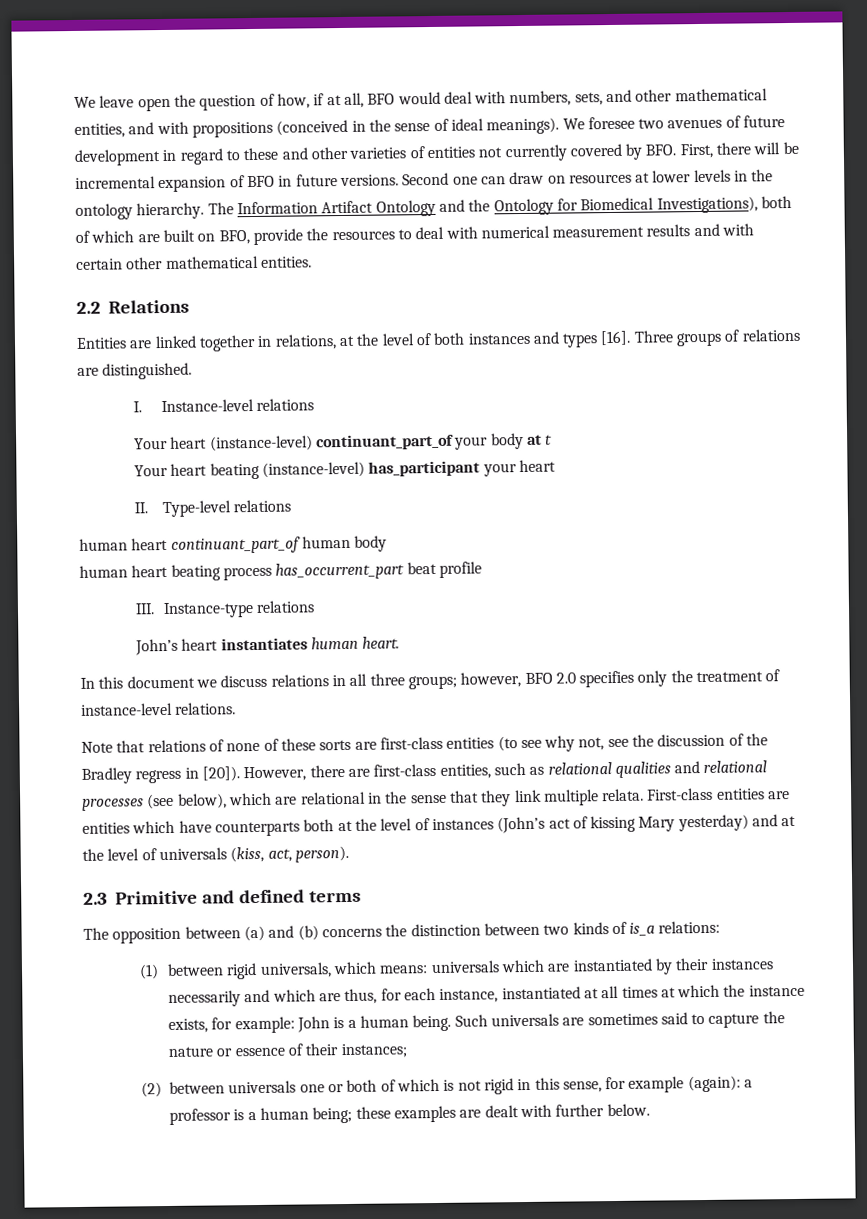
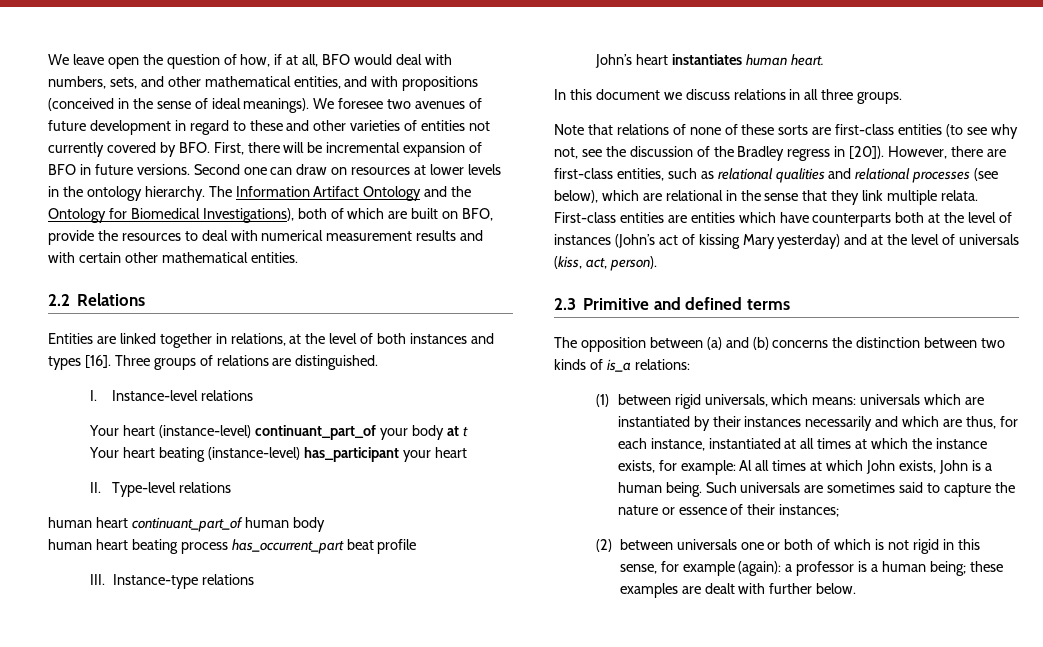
[407,669,781,690] [81,702,237,716] groups; however, BFO 2.0 specifies only the treatment of instance-level relations. -> [857,92,903,104] groups.
(295, 1025) none -> [739,460,936,474] Al all times at which John exists,

